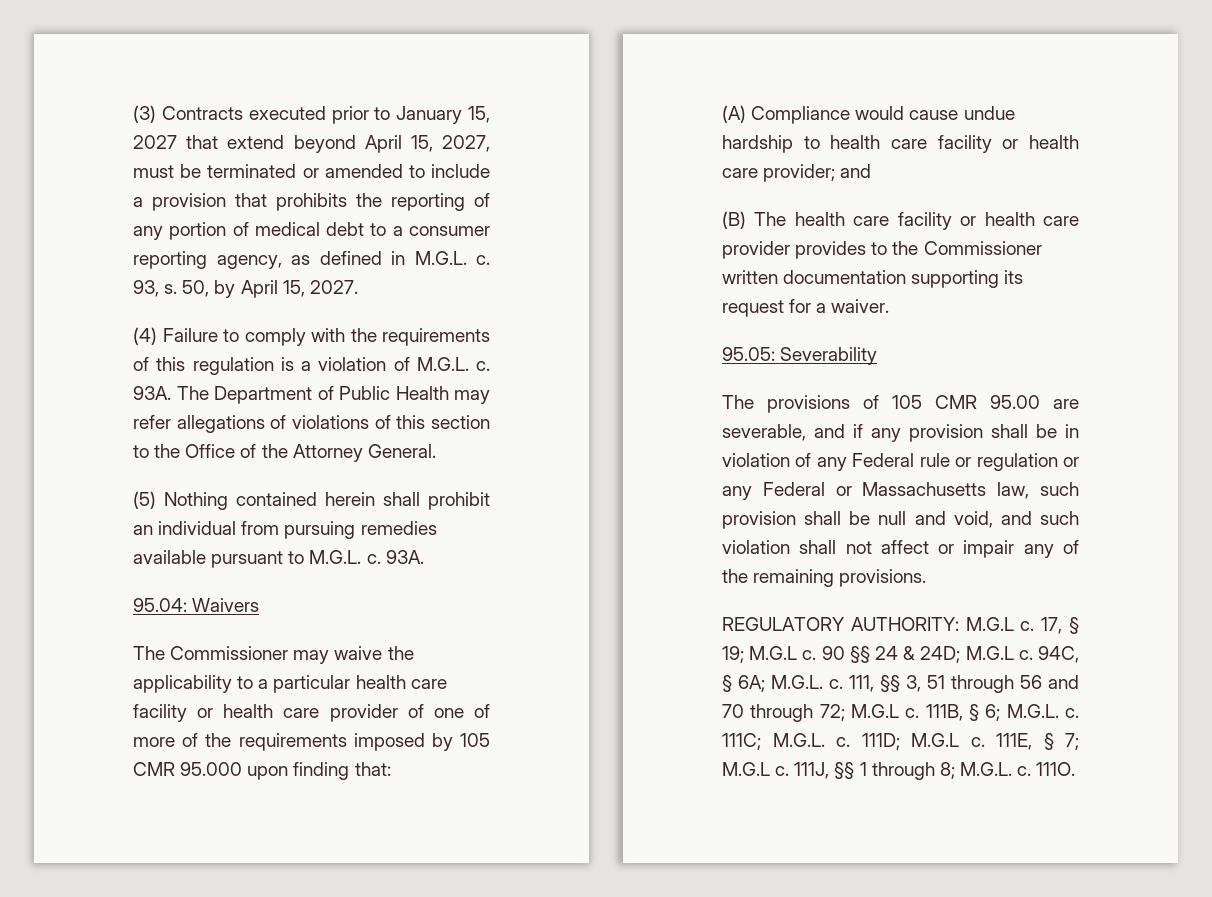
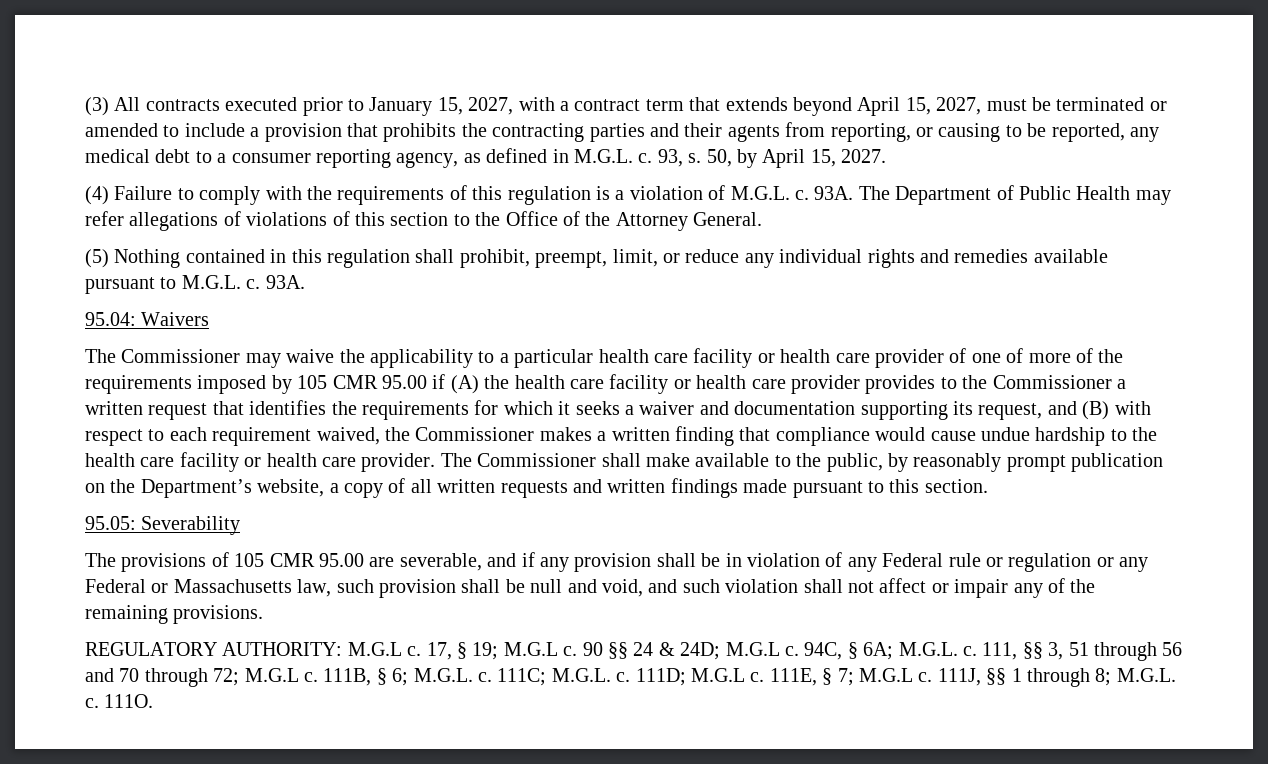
[161,106,243,120] Contracts -> [114,97,220,111] All contracts
[133,135,285,149] 2027 that extend -> [468,97,788,115] 2027, with a contract term that extends
[391,193,490,211] [133,222,249,240] reporting of any portion of -> [492,122,1159,142] contracting parties and their agents from reporting, or causing to be reported, any
[325,492,490,510] [133,521,356,539] herein shall prohibit an individual from pursuing -> [270,249,949,268] in this regulation shall prohibit, preempt, limit, or reduce any individual rights and
[180,762,391,780] [722,105,1015,124] [722,135,1079,153] [722,164,872,182] [722,211,787,229] 95.000 upon finding that: // (A) Compliance would cause undue hardship to health care facility or health care provider; and // (B) The -> [382,374,510,394] 95.00 if (A) the
[722,270,1024,288] [722,299,890,317] written documentation supporting its request for a waiver. -> [1116,379,1126,389] [85,400,1151,420] [85,426,1158,446] [85,452,1164,472] [85,478,988,498] a written request that identifies the requirements for which it seeks a waiver and documentation supporting its request, and (B) with respect to each requirement waived, the Commissioner makes a written finding that compliance would cause undue hardship to the health care facility or health care provider. The Commissioner shall make available to the public, by reasonably prompt publication on the Department’s website, a copy of all written requests and written findings made pursuant to this section.

